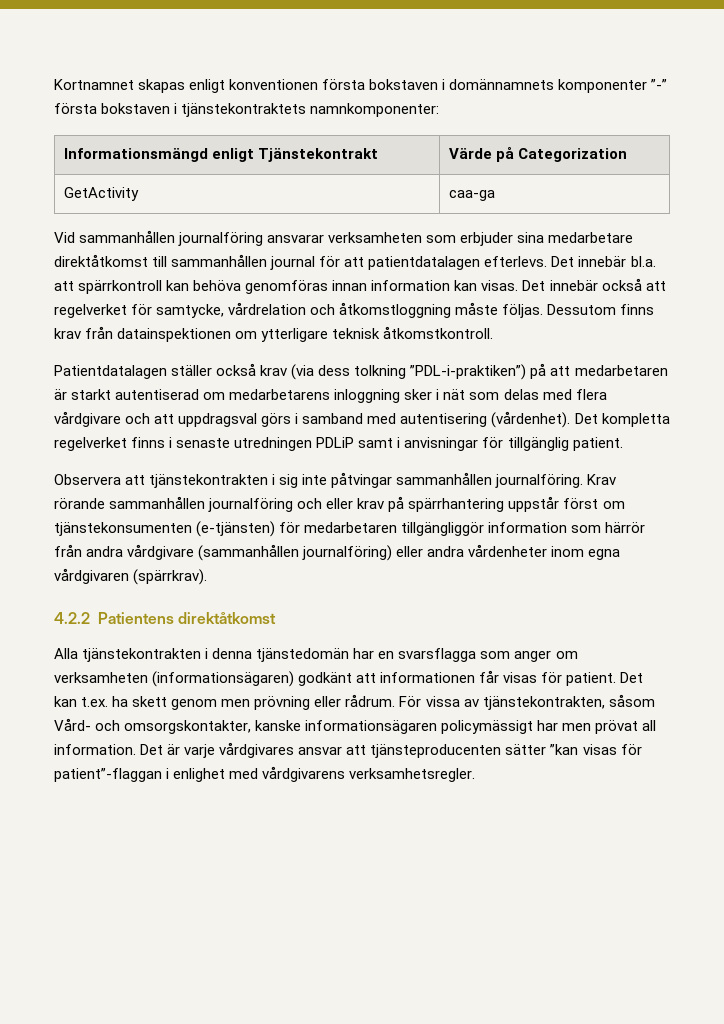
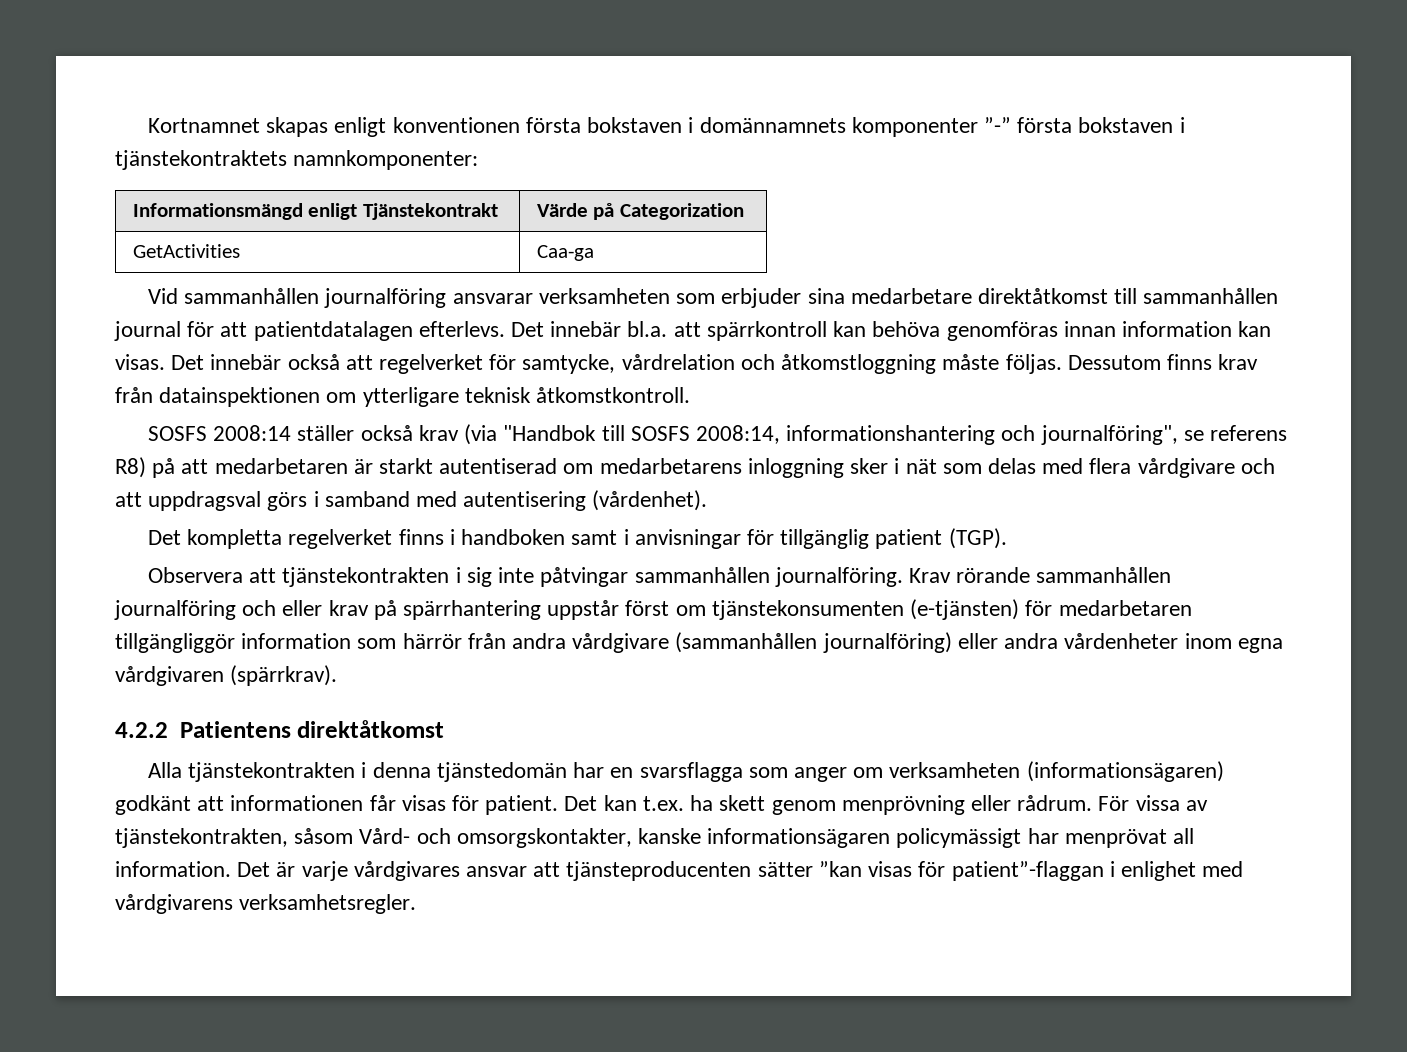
[63,187,139,201] [448,190,495,201] GetActivity | caa-ga -> [132,244,240,258] [536,245,594,261] GetActivities | Caa-ga
[54,365,167,379] Patientdatalagen -> [148,425,292,441] SOSFS 2008:14
[318,364,527,380] dess tolkning ”PDL-i-praktiken”) -> [503,425,1287,445] [115,457,146,478] "Handbok till SOSFS 2008:14, informationshantering och journalföring", se referens R8)
(571, 419) none -> (708, 500) //
[176,437,355,451] senaste utredningen PDLiP -> [461,529,566,545] handboken
[572,437,623,451] patient. -> [875,528,1007,549] patient (TGP).
[221,696,311,710] men prövning -> [841,795,965,815] menprövning
[562,720,639,734] men prövat -> [1064,829,1167,848] menprövat

